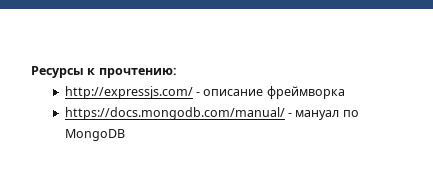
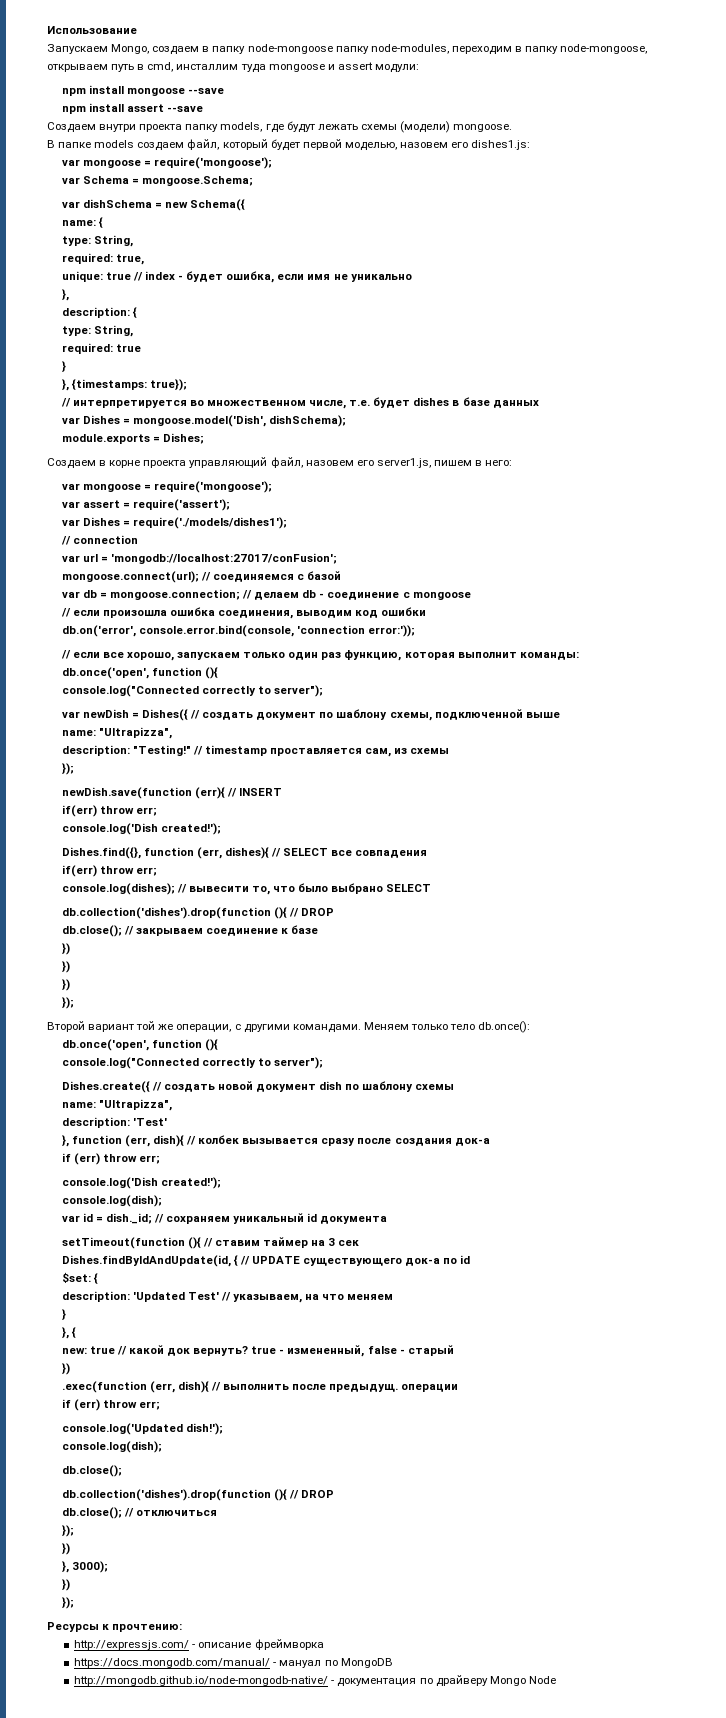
(31, 72) none -> [47,26,137,34] [47,44,648,55] [47,62,419,73] [61,85,224,96] [61,103,203,114] [47,121,513,133] [47,139,531,151] [61,157,272,169] [61,176,253,186] [61,199,246,211] [61,217,103,228] [61,235,133,247] [61,253,144,265] [61,271,412,283] [61,289,69,301] [61,307,137,318] [61,325,133,337] [61,343,141,354] [61,361,66,372] [61,379,187,391] [60,397,539,409] [61,415,347,427] [61,433,204,444] [47,457,513,469] [61,481,272,493] [61,499,230,511] [61,517,287,529] [60,535,138,545] [61,553,337,564] [61,571,342,583] [61,589,471,600] [60,607,427,619] [61,625,415,637] [60,650,579,661] [61,667,218,679] [61,685,323,697] [61,709,560,721] [61,727,172,739] [61,745,450,757] [61,763,74,775] [61,787,282,799] [61,805,157,817] [61,823,221,835] [61,847,428,859] [61,865,157,877] [61,883,432,895] [61,907,334,919] [61,925,319,937] [61,943,70,955] [61,961,70,973] [61,979,70,991] [61,997,74,1009] [47,1021,531,1033] [61,1039,218,1051] [61,1057,323,1069] [61,1081,455,1093] [61,1099,172,1111] [61,1117,167,1128] [61,1135,490,1147] [61,1153,160,1165] [61,1177,221,1189] [61,1195,162,1207] [61,1213,388,1224] [61,1237,360,1249] [61,1255,471,1267] [61,1272,98,1284] [61,1291,394,1303] [61,1309,66,1320] [61,1327,76,1339] [61,1345,454,1357] [61,1363,70,1375] [61,1381,459,1393] [61,1399,160,1411] [61,1423,223,1435] [61,1441,162,1453] [61,1465,122,1477] [61,1489,334,1501] [61,1507,217,1519] [61,1525,74,1537] [61,1543,70,1555] [61,1561,108,1573] [61,1579,70,1591] [61,1597,74,1609] Использование // Запускаем Mongo, создаем в папку node-mongoose папку node-modules, переходим в папку node-mongoose, открываем путь в cmd, инсталлим туда mongoose и assert модули: // npm install mongoose --save // npm install assert --save // Создаем внутри проекта папку models, где будут лежать схемы (модели) mongoose. // В папке models создаем файл, который будет первой моделью, назовем его dishes1.js: // var mongoose = require('mongoose'); // var Schema = mongoose.Schema; // var dishSchema = new Schema({ // name: { // type: String, // required: true, // unique: true // index - будет ошибка, если имя не уникально // }, // description: { // type: String, // required: true // } // }, {timestamps: true}); // // интерпретируется во множественном числе, т.е. будет dishes в базе данных // var Dishes = mongoose.model('Dish', dishSchema); // module.exports = Dishes; // Создаем в корне проекта управляющий файл, назовем его server1.js, пишем в него: // var mongoose = require('mongoose'); // var assert = require('assert'); // var Dishes = require('./models/dishes1'); // // connection // var url = 'mongodb://localhost:27017/conFusion'; // mongoose.connect(url); // соединяемся с базой // var db = mongoose.connection; // делаем db - соединение с mongoose // // если произошла ошибка соединения, выводим код ошибки // db.on('error', console.error.bind(console, 'connection error:')); // // если все хорошо, запускаем только один раз функцию, которая выполнит команды: // db.once('open', function (){ // console.log("Connected correctly to server"); // var newDish = Dishes({ // создать документ по шаблону схемы, подключенной выше // name: "Ultrapizza", // description: "Testing!" // timestamp проставляется сам, из схемы // }); // newDish.save(function (err){ // INSERT // if(err) throw err; // console.log('Dish created!'); // Dishes.find({}, function (err, dishes){ // SELECT все совпадения // if(err) throw err; // console.log(dishes); // вывесити то, что было выбрано SELECT // db.collection('dishes').drop(function (){ // DROP // db.close(); // закрываем соединение к базе // }) // }) // }) // }); // Второй вариант той же операции, с другими командами. Меняем только тело db.once(): // db.once('open', function (){ // console.log("Connected correctly to server"); // Dishes.create({ // создать новой документ dish по шаблону схемы // name: "Ultrapizza", // description: 'Test' // }, function (err, dish){ // колбек вызывается сразу после создания док-а // if (err) throw err; // console.log('Dish created!'); // console.log(dish); // var id = dish._id; // сохраняем уникальный id документа // setTimeout(function (){ // ставим таймер на 3 сек // Dishes.findByIdAndUpdate(id, { // UPDATE существующего док-а по id // $set: { // description: 'Updated Test' // указываем, на что меняем // } // }, { // new: true // какой док вернуть? true - измененный, false - старый // }) // .exec(function (err, dish){ // выполнить после предыдущ. операции // if (err) throw err; // console.log('Updated dish!'); // console.log(dish); // db.close(); // db.collection('dishes').drop(function (){ // DROP // db.close(); // отключиться // }); // }) // }, 3000); // }) // }); //
(125, 135) none -> [74,1675,556,1687] // http://mongodb.github.io/node-mongodb-native/ - документация по драйверу Mongo Node

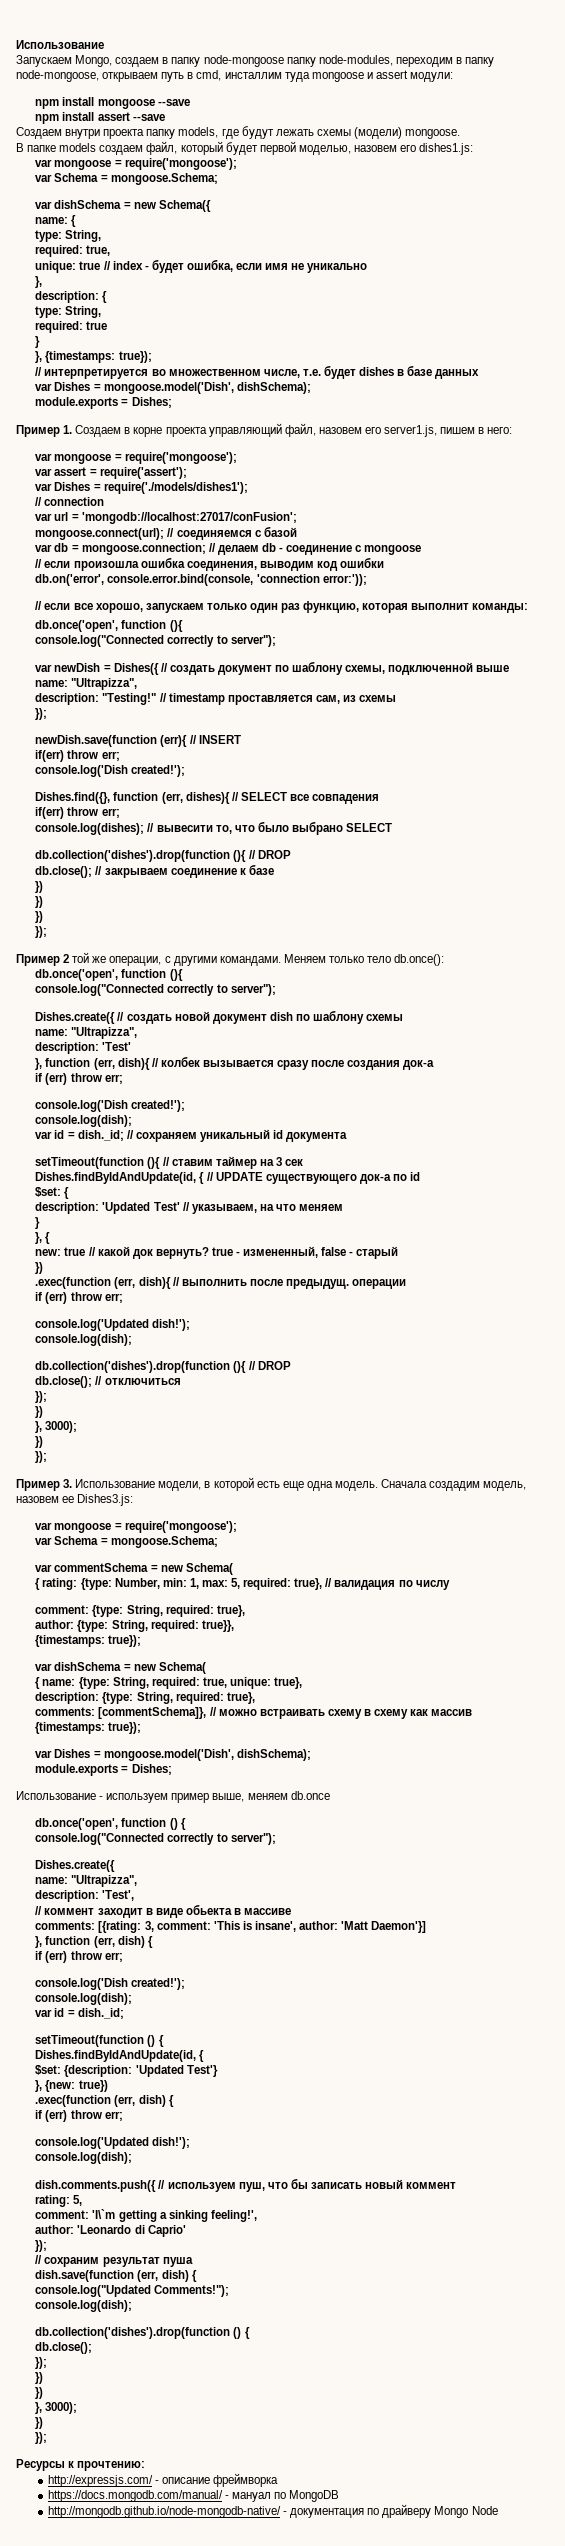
(204, 438) none -> [16,425,73,437] Пример 1.
[47,1021,135,1032] Второй вариант -> [16,954,70,966] Пример 2
[61,1465,122,1477] // db.close(); -> (133, 1340) none
(74, 1603) none -> [16,1477,527,1491] [16,1494,134,1506] [35,1521,237,1533] [35,1536,218,1548] [35,1563,233,1575] [35,1578,450,1590] [35,1605,245,1617] [35,1620,234,1632] [35,1635,142,1647] [35,1662,206,1674] [35,1677,303,1689] [35,1692,255,1704] [35,1707,473,1719] [35,1722,142,1734] [35,1749,311,1761] [35,1764,172,1776] [16,1791,330,1803] [35,1818,186,1830] [35,1833,276,1845] [35,1860,116,1872] [35,1875,138,1887] [35,1890,135,1902] [35,1904,292,1918] [35,1921,427,1933] [35,1936,153,1948] [35,1951,123,1963] [35,1978,186,1990] [35,1993,133,2005] [35,2008,124,2019] [35,2035,164,2047] [35,2050,205,2062] [35,2065,218,2077] [35,2080,108,2092] [35,2095,174,2107] [35,2110,123,2122] [35,2137,191,2149] [35,2152,133,2164] [35,2178,457,2192] [35,2195,83,2207] [35,2209,257,2222] [35,2225,186,2237] [35,2240,48,2252] [35,2255,193,2267] [35,2270,197,2282] [35,2285,230,2297] [35,2300,133,2312] [35,2327,250,2339] [35,2342,93,2354] [35,2357,48,2369] [35,2372,44,2384] [35,2387,44,2399] [35,2402,78,2414] [35,2417,44,2429] [35,2432,48,2444] // Пример 3. Использование модели, в которой есть еще одна модель. Сначала создадим модель, назовем ее Dishes3.js: // var mongoose = require('mongoose'); // var Schema = mongoose.Schema; // var commentSchema = new Schema( // { rating: {type: Number, min: 1, max: 5, required: true}, // валидация по числу // comment: {type: String, required: true}, // author: {type: String, required: true}}, // {timestamps: true}); // var dishSchema = new Schema( // { name: {type: String, required: true, unique: true}, // description: {type: String, required: true}, // comments: [commentSchema]}, // можно встраивать схему в схему как массив // {timestamps: true}); // var Dishes = mongoose.model('Dish', dishSchema); // module.exports = Dishes; // Использование - используем пример выше, меняем db.once // db.once('open', function () { // console.log("Connected correctly to server"); // Dishes.create({ // name: "Ultrapizza", // description: 'Test', // // коммент заходит в виде обьекта в массиве // comments: [{rating: 3, comment: 'This is insane', author: 'Matt Daemon'}] // }, function (err, dish) { // if (err) throw err; // console.log('Dish created!'); // console.log(dish); // var id = dish._id; // setTimeout(function () { // Dishes.findByIdAndUpdate(id, { // $set: {description: 'Updated Test'} // }, {new: true}) // .exec(function (err, dish) { // if (err) throw err; // console.log('Updated dish!'); // console.log(dish); // dish.comments.push({ // используем пуш, что бы записать новый коммент // rating: 5, // comment: 'I\`m getting a sinking feeling!', // author: 'Leonardo di Caprio' // }); // // сохраним результат пуша // dish.save(function (err, dish) { // console.log("Updated Comments!"); // console.log(dish); // db.collection('dishes').drop(function () { // db.close(); // }); // }) // }) // }, 3000); // }) // });

